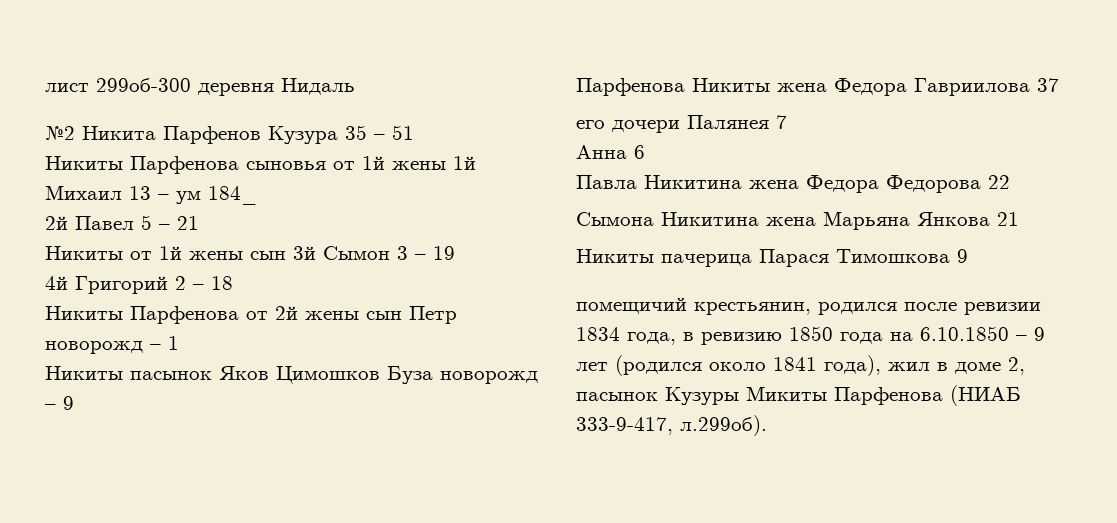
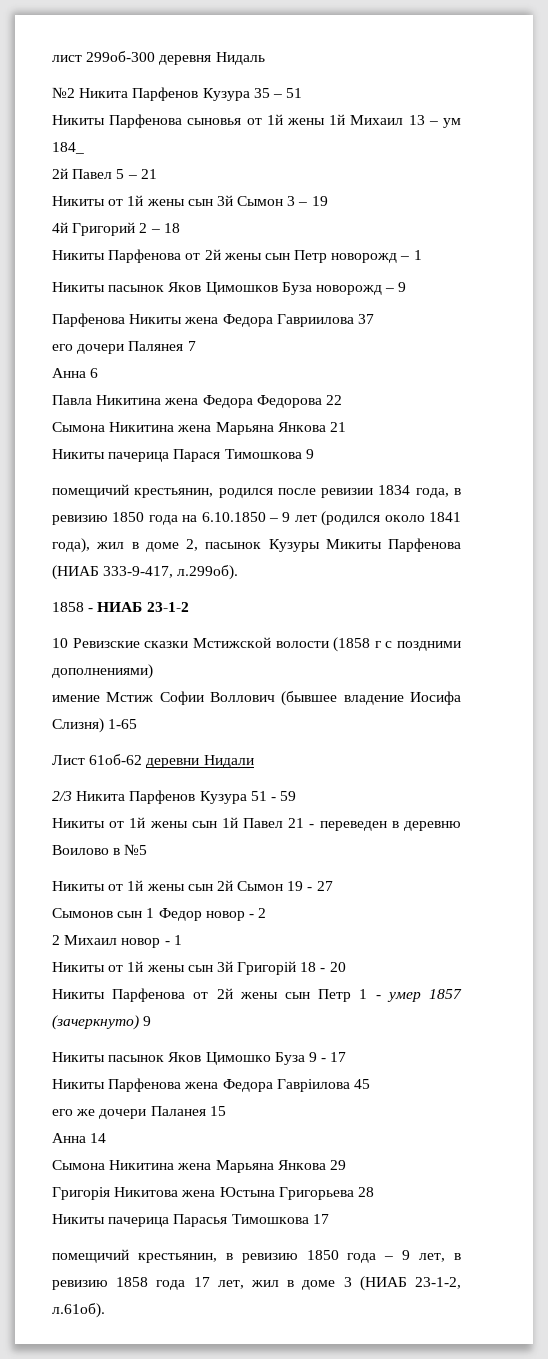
(767, 425) none -> [52,602,189,612] [52,637,461,652] [52,664,153,679] [52,691,461,706] [52,718,138,733] [52,754,254,768] [52,790,297,804] [52,817,462,831] [52,844,148,855] [52,880,333,891] [52,908,267,921] [52,935,182,948] [52,961,346,975] [52,988,462,1002] [52,1015,152,1030] [52,1052,347,1065] [52,1078,370,1092] [52,1106,226,1119] [52,1133,107,1143] [52,1160,346,1173] [52,1187,374,1200] [52,1214,329,1227] [52,1249,462,1263] [52,1276,461,1291] [52,1303,105,1318] // 1858 - НИАБ 23-1-2 // 10 Ревизские сказки Мстижской волости (1858 г с поздними дополнениями) // имение Мстиж Софии Воллович (бывшее владение Иосифа Слизня) 1-65 // Лист 61об-62 деревни Нидали // 2/3 Никита Парфенов Кузура 51 - 59 // Никиты от 1й жены сын 1й Павел 21 - переведен в деревню Воилово в №5 // Никиты от 1й жены сын 2й Сымон 19 - 27 // Сымонов сын 1 Федор новор - 2 // 2 Михаил новор - 1 // Никиты от 1й жены сын 3й Григорiй 18 - 20 // Никиты Парфенова от 2й жены сын Петр 1 - умер 1857 (зачеркнуто) 9 // Никиты пасынок Яков Цимошко Буза 9 - 17 // Никиты Парфенова жена Федора Гаврiилова 45 // его же дочери Паланея 15 // Анна 14 // Сымона Никитина жена Марьяна Янкова 29 // Григорiя Никитова жена Юстына Григорьева 28 // Никиты пачерица Парасья Тимошкова 17 // помещичий крестьянин, в ревизию 1850 года – 9 лет, в ревизию 1858 года 17 лет, жил в доме 3 (НИАБ 23-1-2, л.61об).

